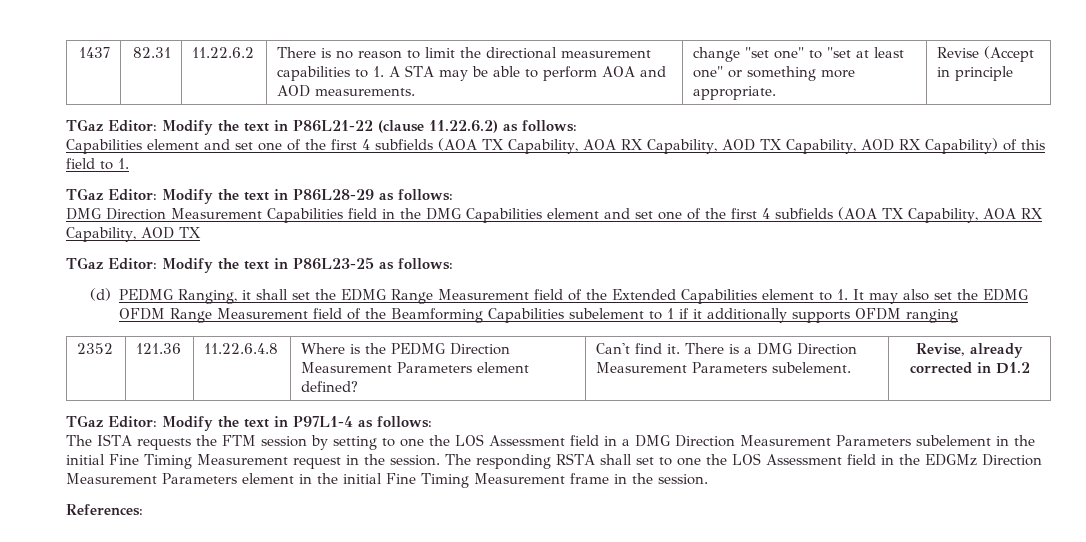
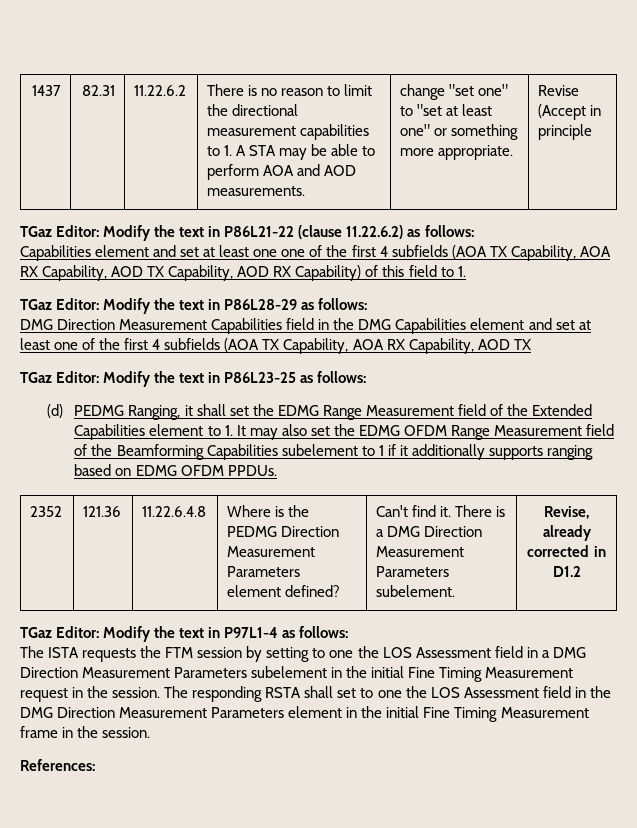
(253, 146) none -> [203,245,278,257] at least one
(653, 215) none -> [578,320,591,330] [20,338,50,350] at least
[854,308,958,323] OFDM ranging -> [546,445,593,460] [74,464,277,476] ranging based on EDMG OFDM PPDUs.
[924,454,977,466] EDGMz -> [20,707,53,718] DMG

